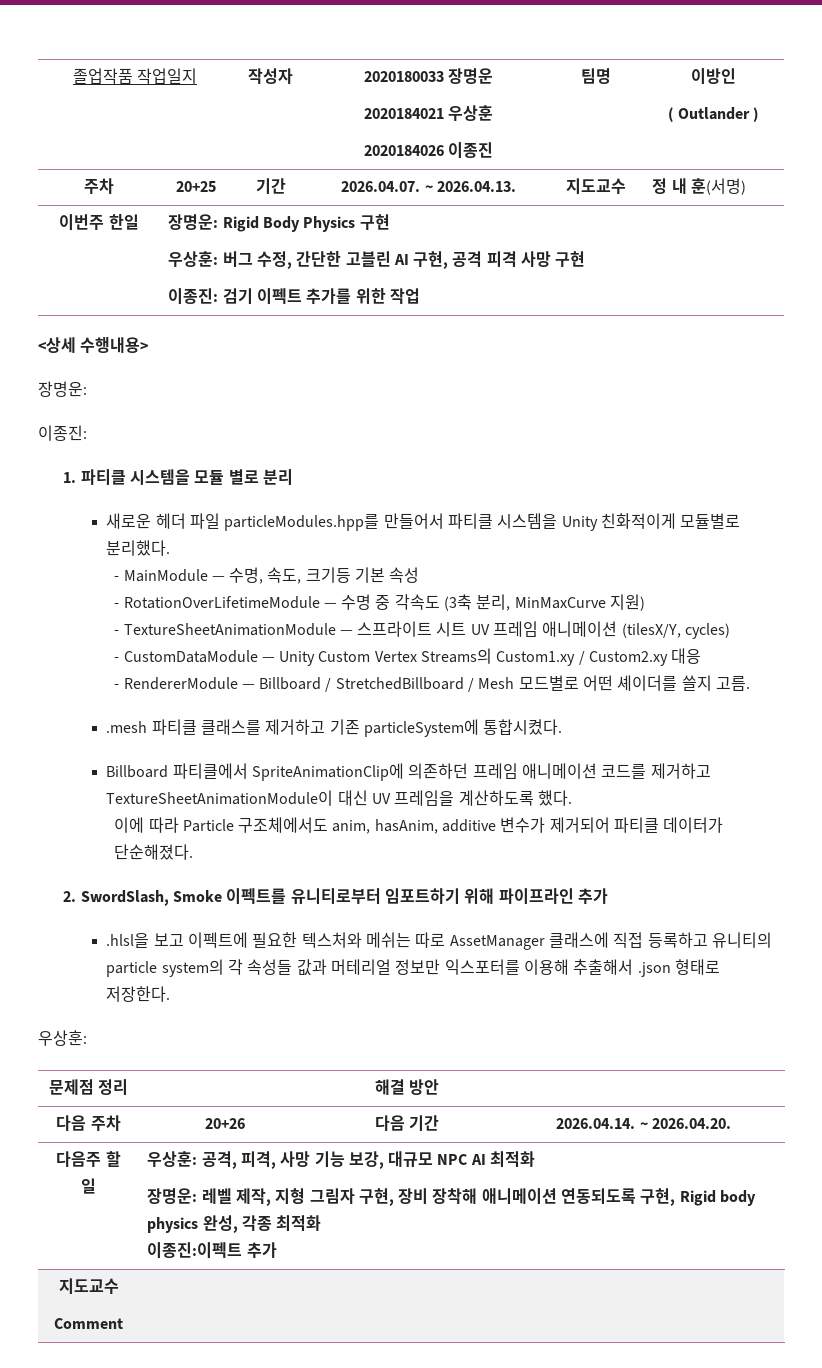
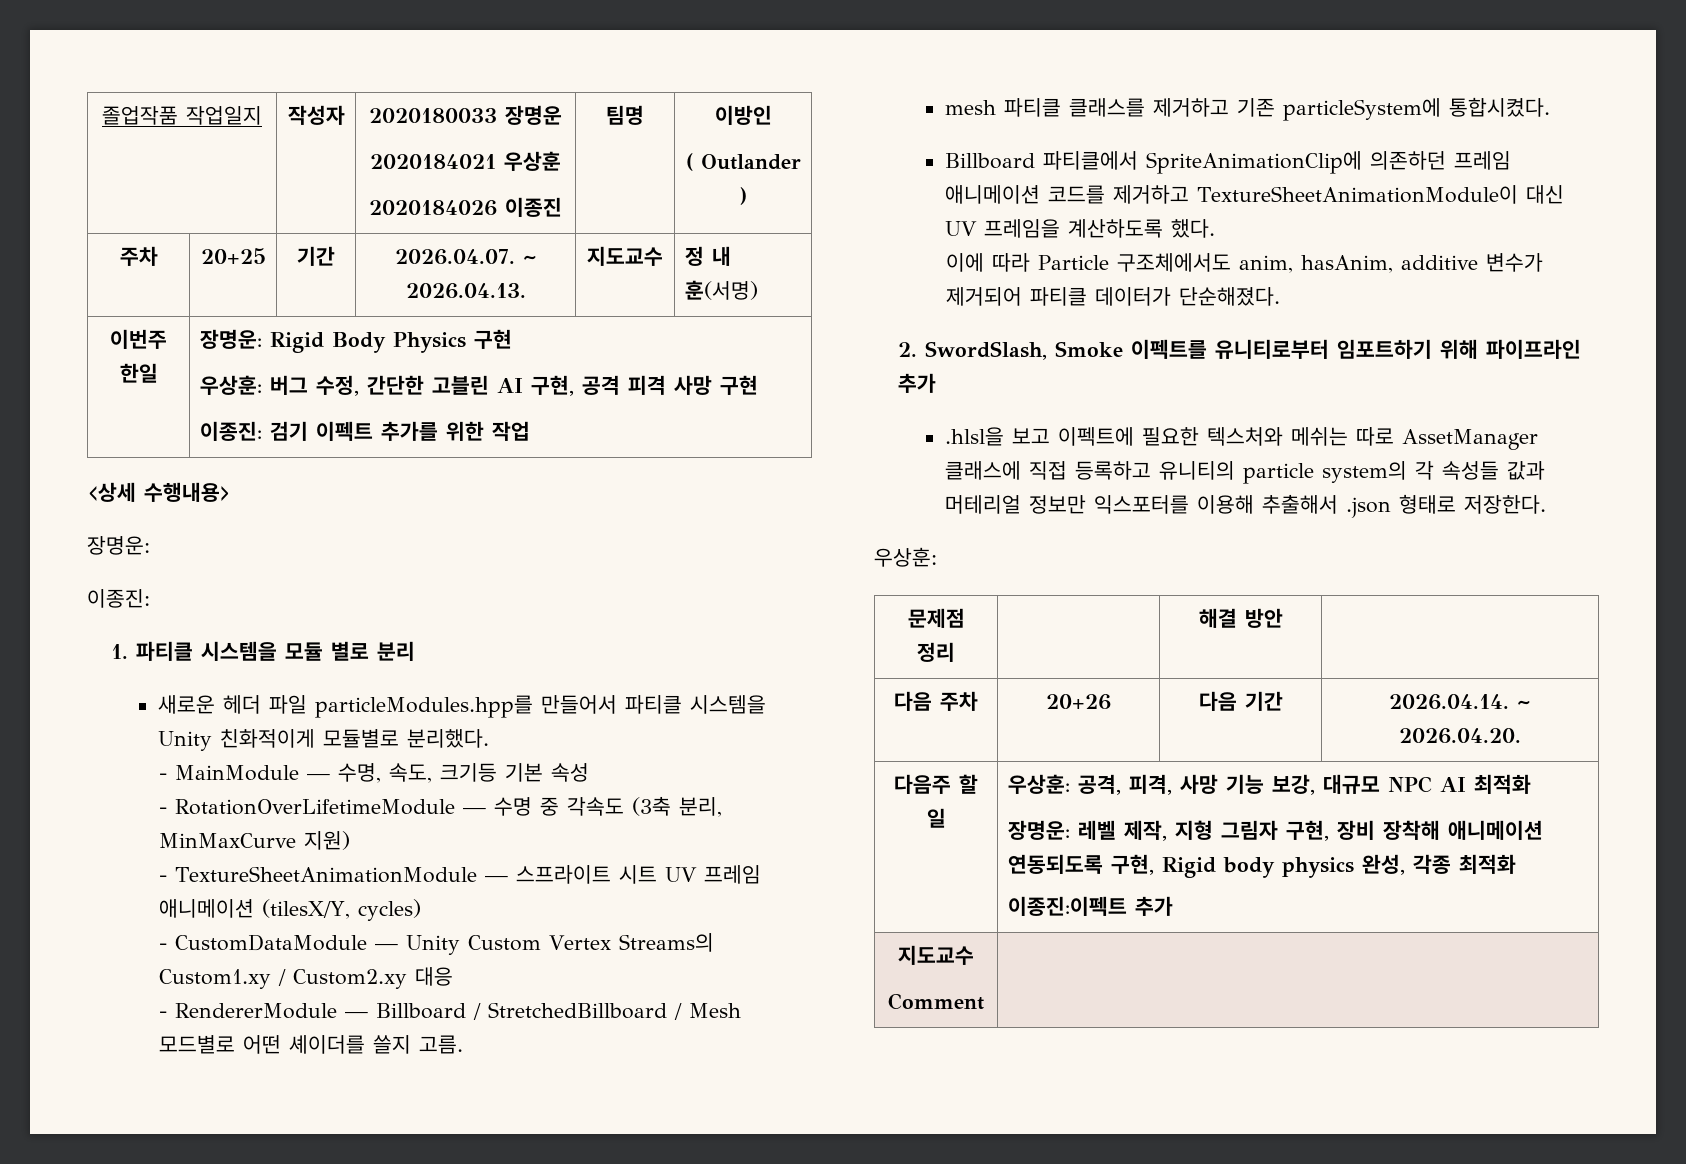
[106,721,148,733] .mesh -> [945,100,997,115] mesh

